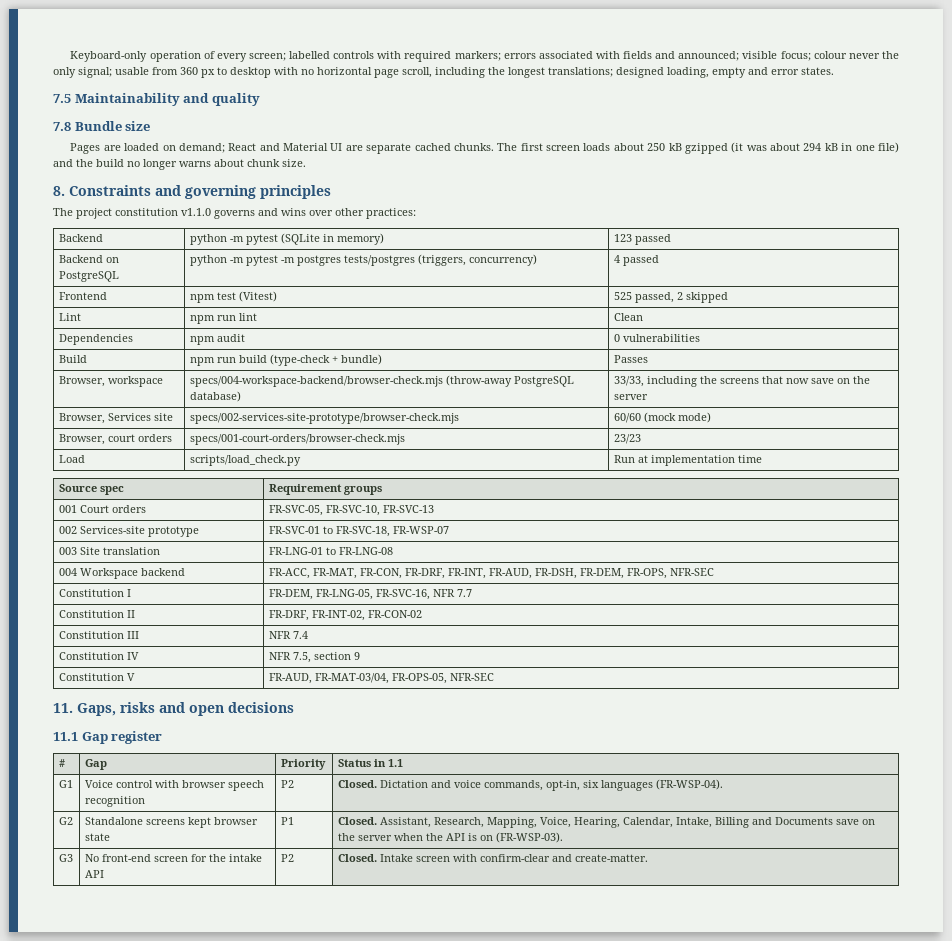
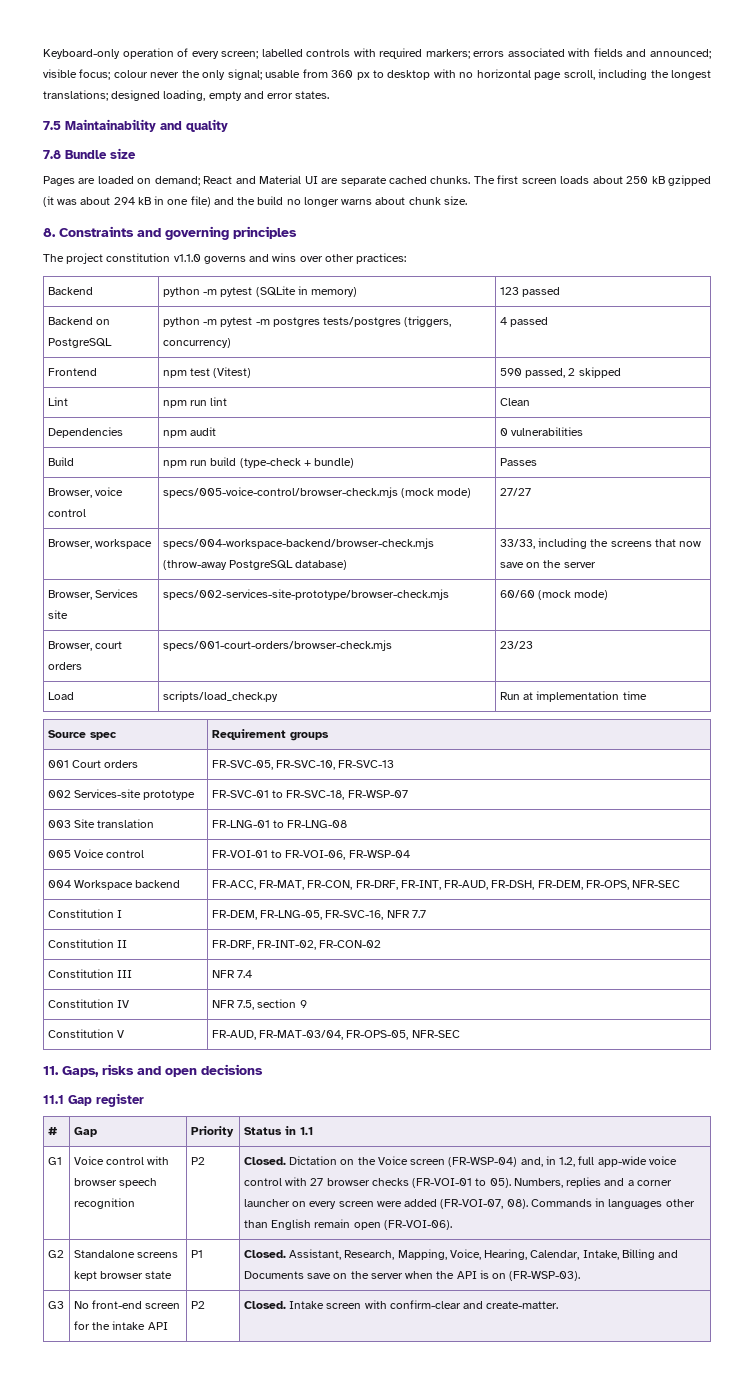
[613,292,632,300] 525 -> [499,368,522,376] 590
(648, 359) none -> [47,487,124,498] [47,509,86,517] [162,487,472,498] [499,488,531,496] // Browser, voice control | specs/005-voice-control/browser-check.mjs (mock mode) | 27/27
(393, 551) none -> [47,849,145,858] [211,850,410,860] // 005 Voice control | FR-VOI-01 to FR-VOI-06, FR-WSP-04
[430,779,723,791] and voice commands, opt-in, six languages (FR-WSP-04). -> [340,1156,677,1167] [243,1177,672,1188] [243,1198,695,1209] [243,1219,452,1230] on the Voice screen (FR-WSP-04) and, in 1.2, full app-wide voice control with 27 browser checks (FR-VOI-01 to 05). Numbers, replies and a corner launcher on every screen were added (FR-VOI-07, 08). Commands in languages other than English remain open (FR-VOI-06).

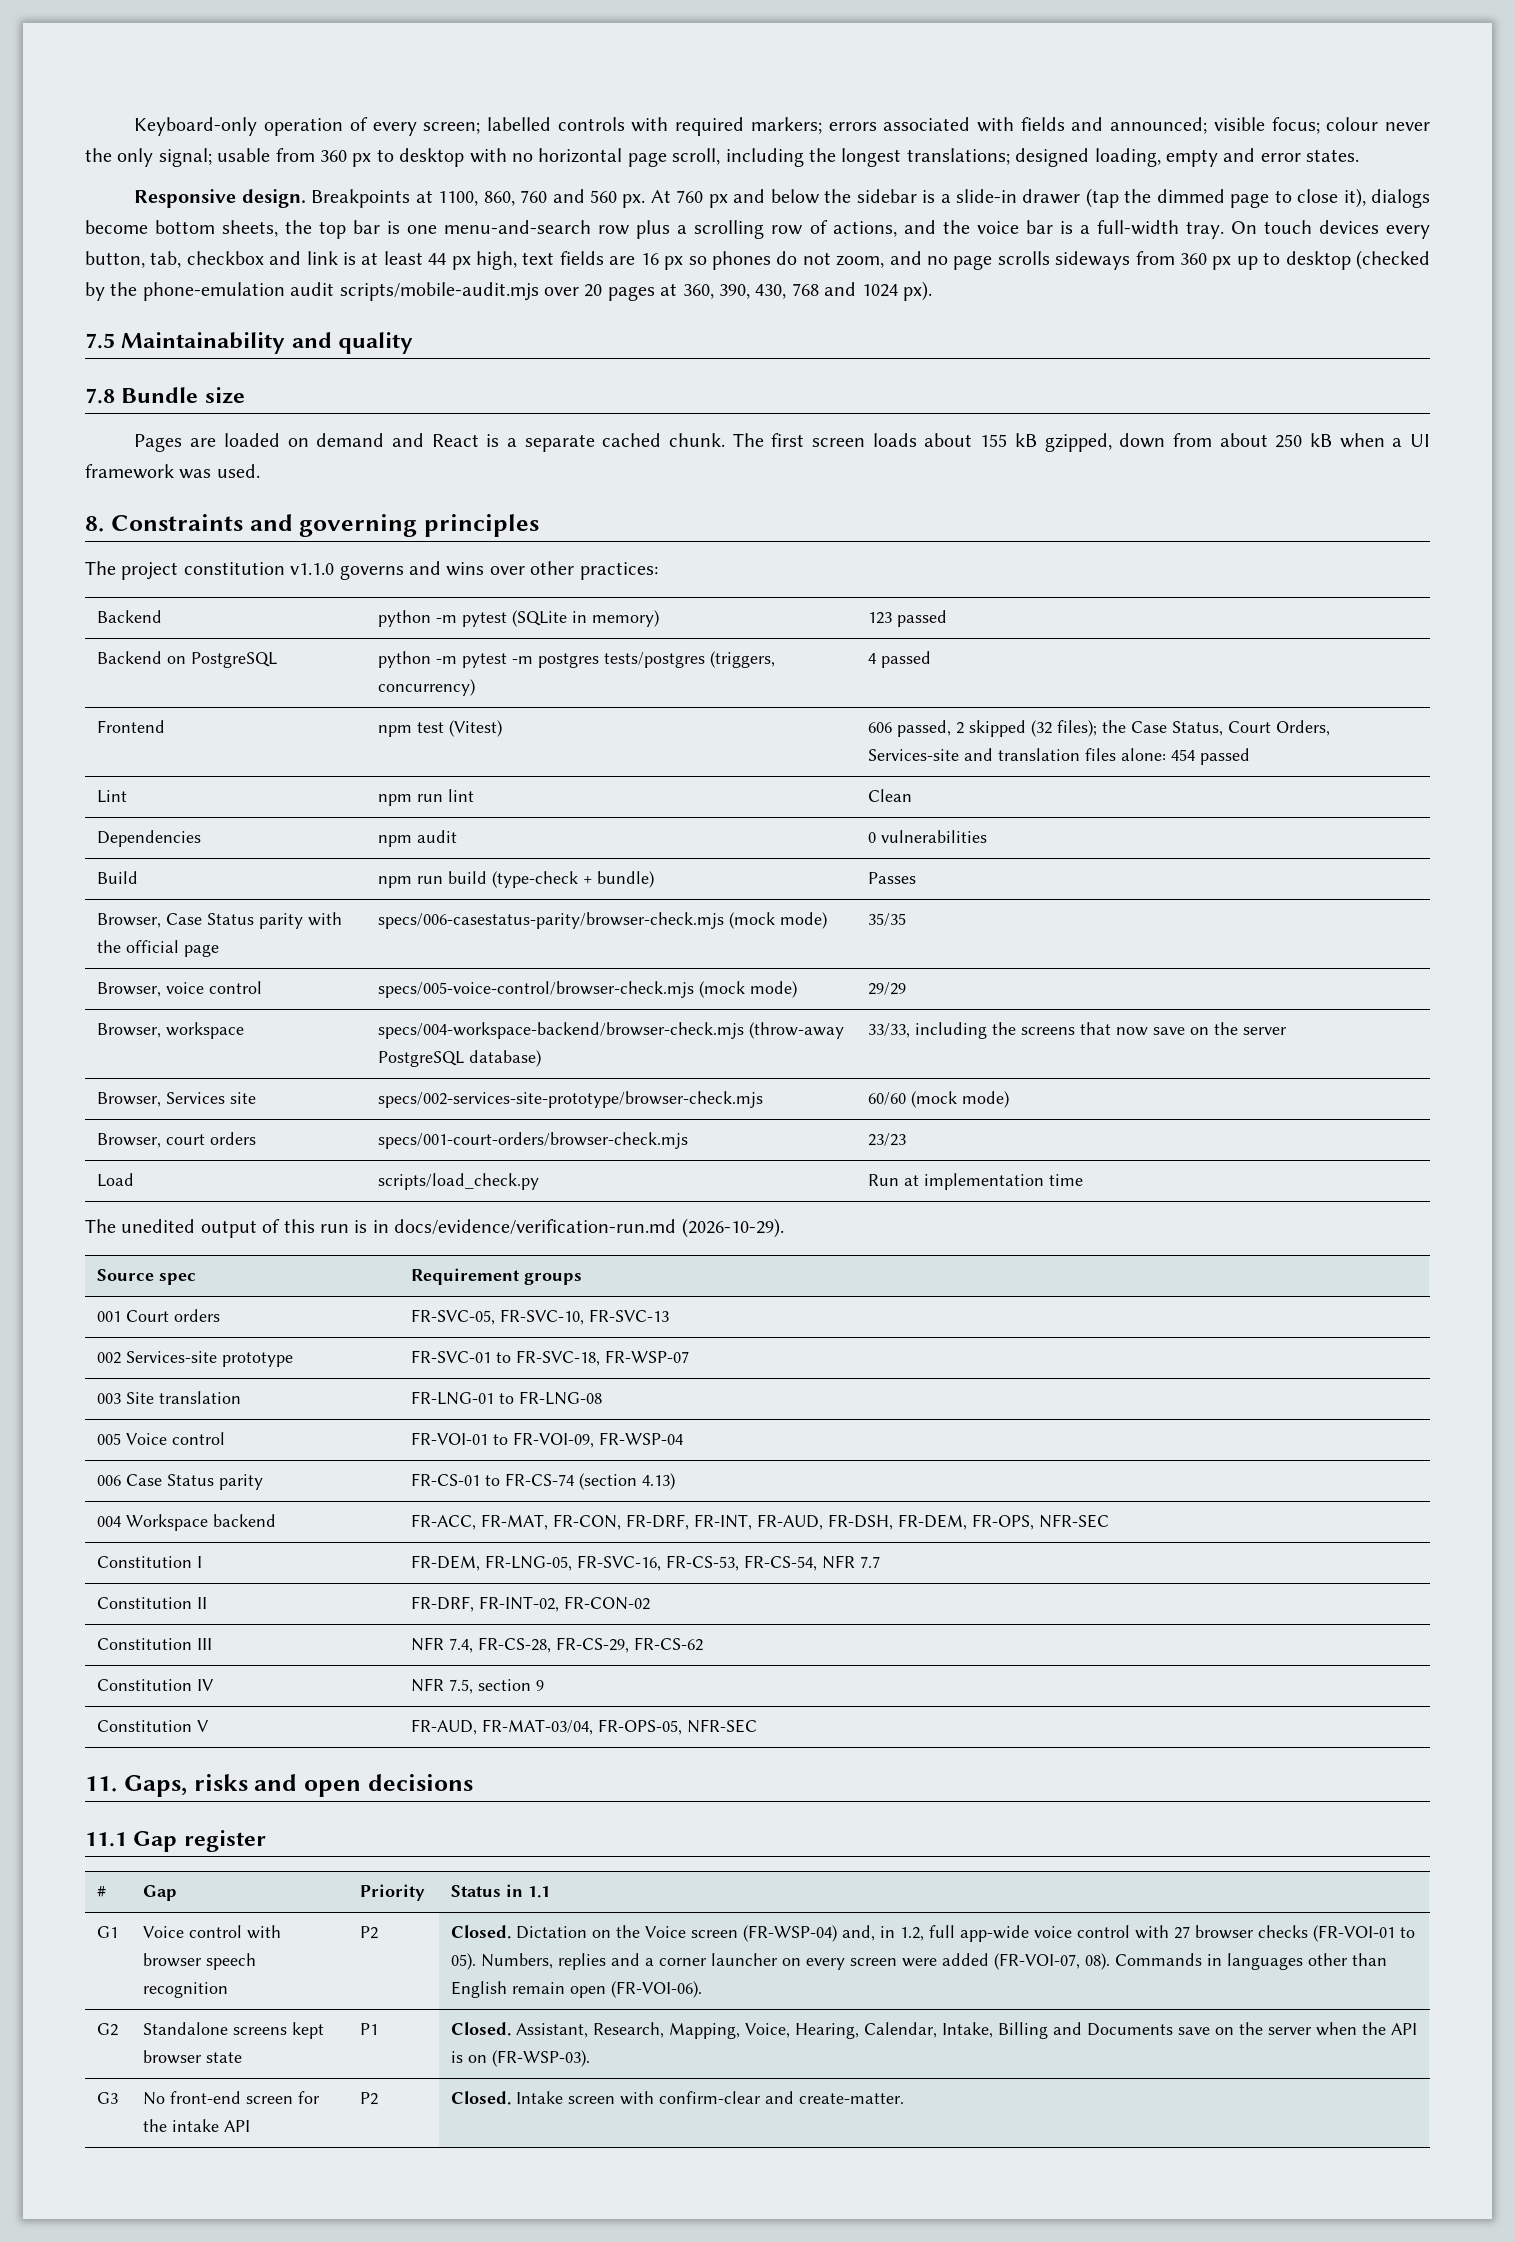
(330, 95) none -> [134,188,1430,208] [85,220,1430,239] [85,250,1430,270] [85,281,932,301] // Responsive design. Breakpoints at 1100, 860, 760 and 560 px. At 760 px and below the sidebar is a slide-in drawer (tap the dimmed page to close it), dialogs become bottom sheets, the top bar is one menu-and-search row plus a scrolling row of actions, and the voice bar is a full-width tray. On touch devices every button, tab, checkbox and link is at least 44 px high, text fields are 16 px so phones do not zoom, and no page scrolls sideways from 360 px up to desktop (checked by the phone-emulation audit scripts/mobile-audit.mjs over 20 pages at 360, 390, 430, 768 and 1024 px).
[154,175,339,186] demand; React and Material UI are -> [316,433,517,447] demand and React is a
[430,176,471,184] chunks. -> [669,433,726,447] chunk.
[626,175,712,186] [43,196,467,207] 250 kB gzipped (it was about 294 kB in one file) and the build no longer warns about chunk size. -> [980,433,1430,452] [85,464,260,479] 155 kB gzipped, down from about 250 kB when a UI framework was used.
[499,368,522,376] 590 -> [868,722,893,733] 606
(621, 372) none -> [1031,720,1331,737] [868,748,1251,765] (32 files); the Case Status, Court Orders, Services-site and translation files alone: 454 passed
(537, 462) none -> [97,912,343,929] [97,940,220,957] [378,912,828,929] [868,913,907,926] // Browser, Case Status parity with the official page | specs/006-casestatus-parity/browser-check.mjs (mock mode) | 35/35
[499,488,531,496] 27/27 -> [868,982,907,995] 29/29
(647, 695) none -> [85,1218,784,1238] // The unedited output of this run is in docs/evidence/verification-run.md (2026-10-29).
[285,850,346,860] FR-VOI-06, -> [513,1432,595,1448] FR-VOI-09,
(410, 854) none -> [97,1474,264,1490] [411,1473,676,1490] // 006 Case Status parity | FR-CS-01 to FR-CS-74 (section 4.13)
(384, 915) none -> [666,1555,818,1571] FR-CS-53, FR-CS-54,
[237,970,253,978] 7.4 -> [449,1637,704,1653] 7.4, FR-CS-28, FR-CS-29, FR-CS-62

